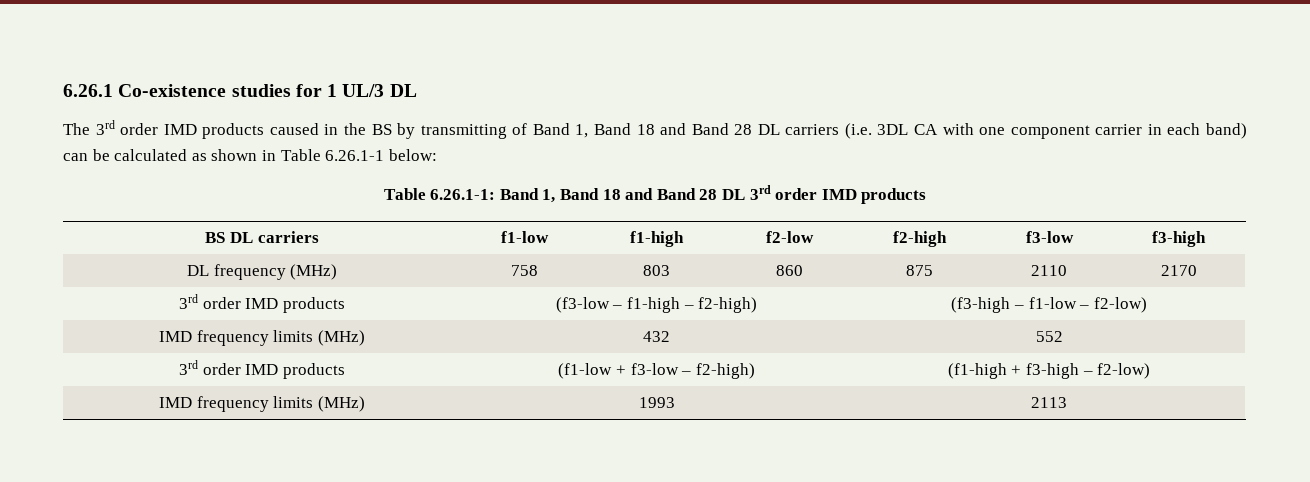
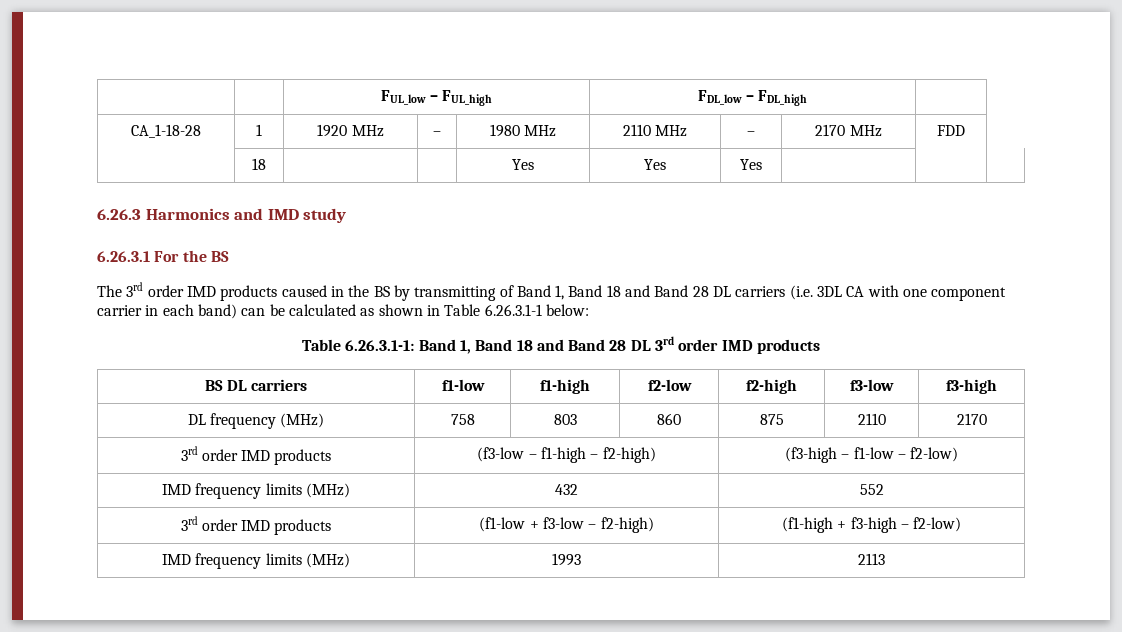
[63,84,417,97] 6.26.1 Co-existence studies for 1 UL/3 DL -> [380,90,493,106] [697,90,808,106] [131,124,201,138] [256,124,262,136] [317,124,384,137] [433,131,441,136] [489,124,557,137] [622,124,688,137] [747,131,755,136] [815,124,882,137] [937,125,965,136] [252,158,266,170] [512,159,534,170] [644,159,666,170] [740,159,762,170] [97,208,347,223] [97,250,229,262] | | FUL_low – FUL_high | FDL_low – FDL_high | // CA_1-18-28 | 1 | 1920 MHz | – | 1980 MHz | 2110 MHz | – | 2170 MHz | FDD // | 18 | | | Yes | Yes | Yes | | | // 6.26.3 Harmonics and IMD study // 6.26.3.1 For the BS
[325,150,385,161] 6.26.1-1 -> [484,304,542,316] 6.26.3.1-1
[430,189,496,200] 6.26.1-1: -> [345,340,415,351] 6.26.3.1-1:

